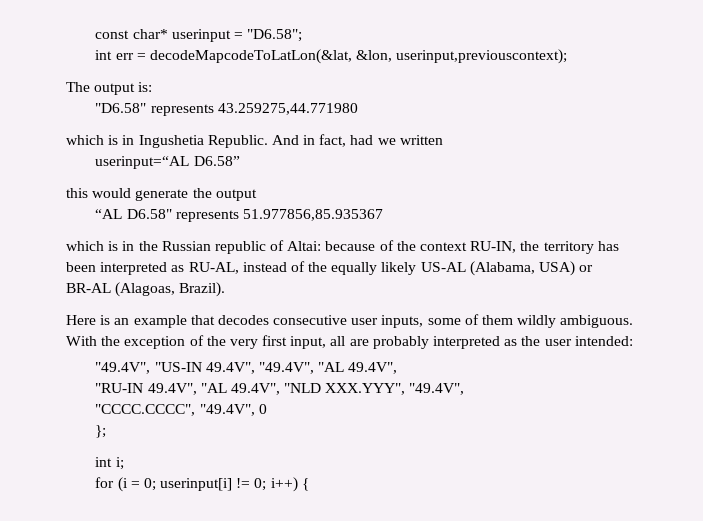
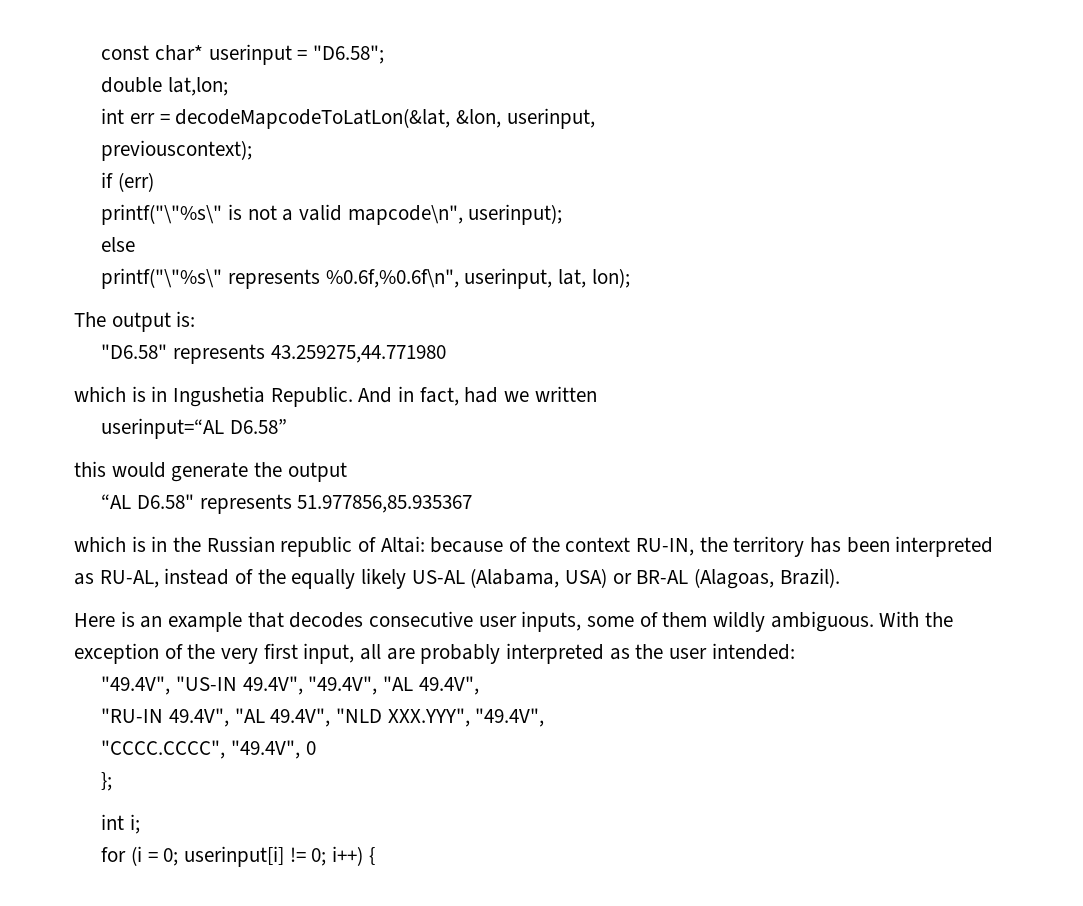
(303, 35) none -> [101,77,228,96] // double lat,lon;
[396,49,568,64] userinput,previouscontext); -> [506,108,595,129] [101,140,253,161] [101,172,154,192] [101,204,563,225] [101,237,136,252] [101,268,630,289] userinput, // previouscontext); // if (err) // printf("\"%s\" is not a valid mapcode\n", userinput); // else // printf("\"%s\" represents %0.6f,%0.6f\n", userinput, lat, lon);

